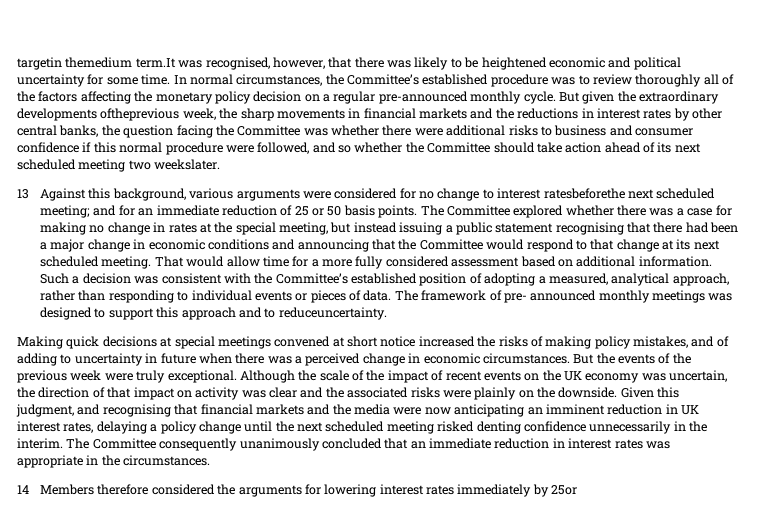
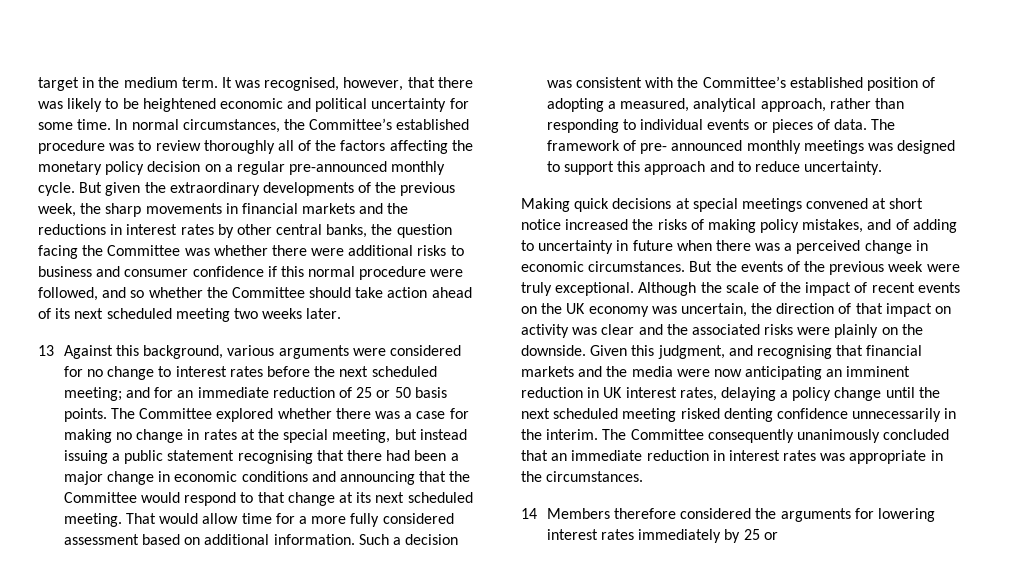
[17,57,176,70] targetin themedium term.It -> [38,77,232,91] target in the medium term. It
[100,108,180,121] oftheprevious -> [358,182,456,196] of the previous
[154,159,221,170] weekslater. -> [262,308,342,319] weeks later.
[543,188,625,199] ratesbeforethe -> [229,366,336,377] rates before the
[278,307,387,320] reduceuncertainty. -> [755,161,883,175] reduce uncertainty.
[551,485,578,495] 25or -> [743,529,778,540] 25 or

